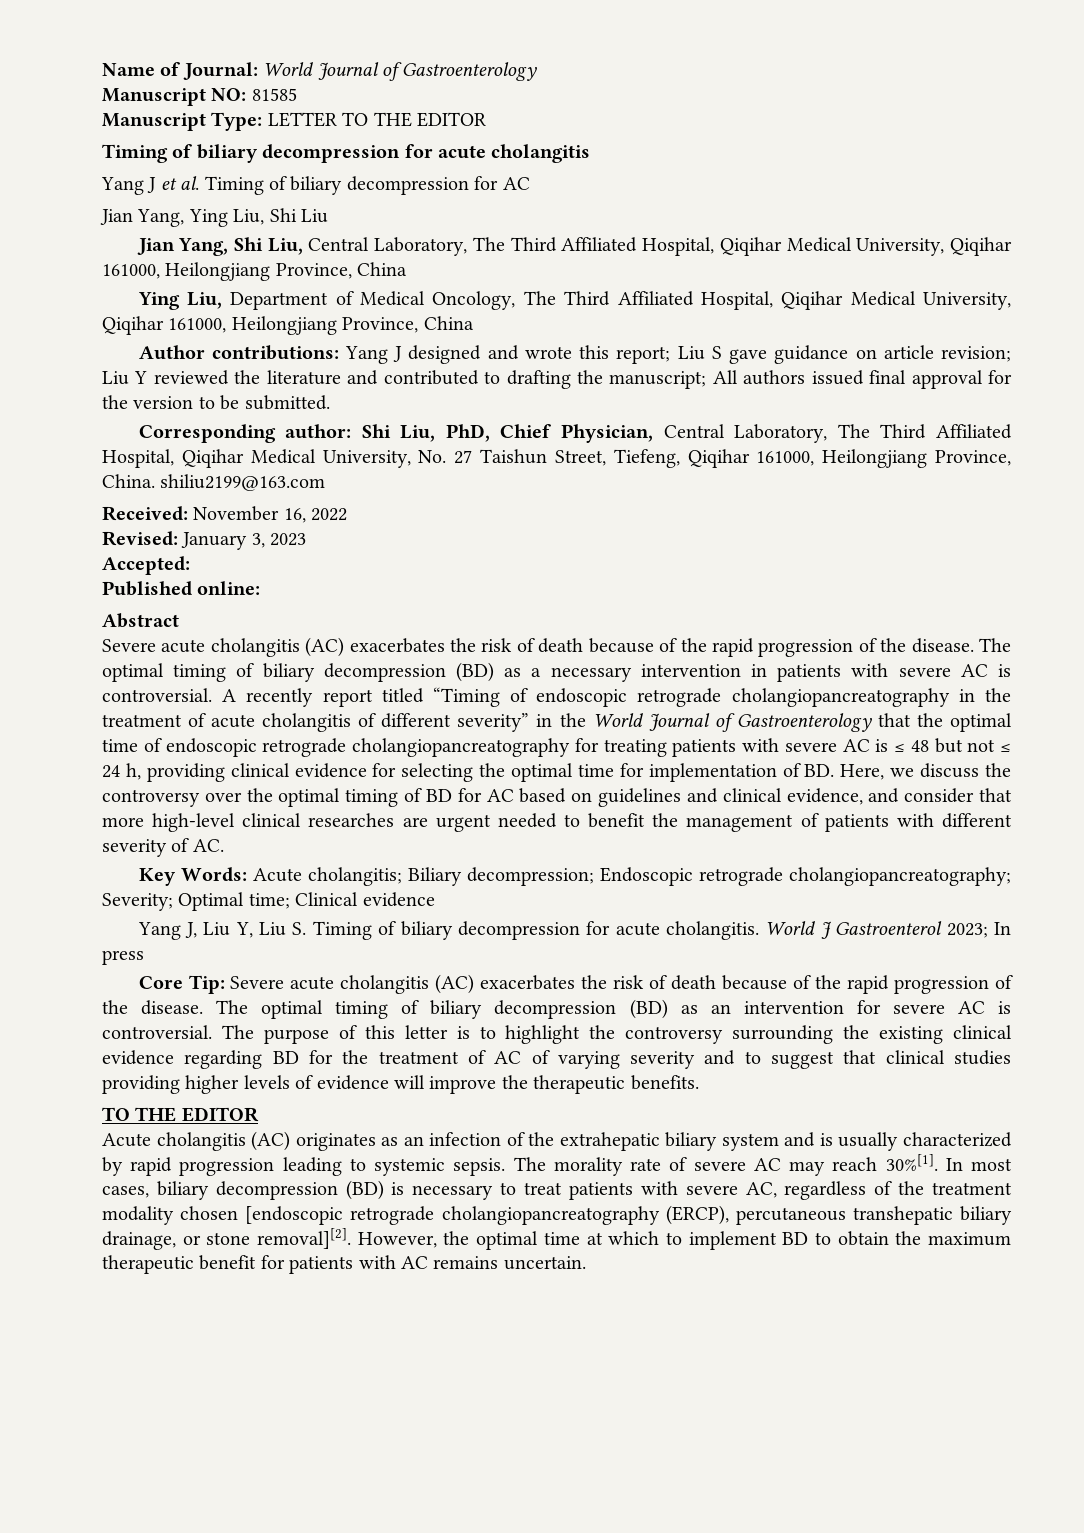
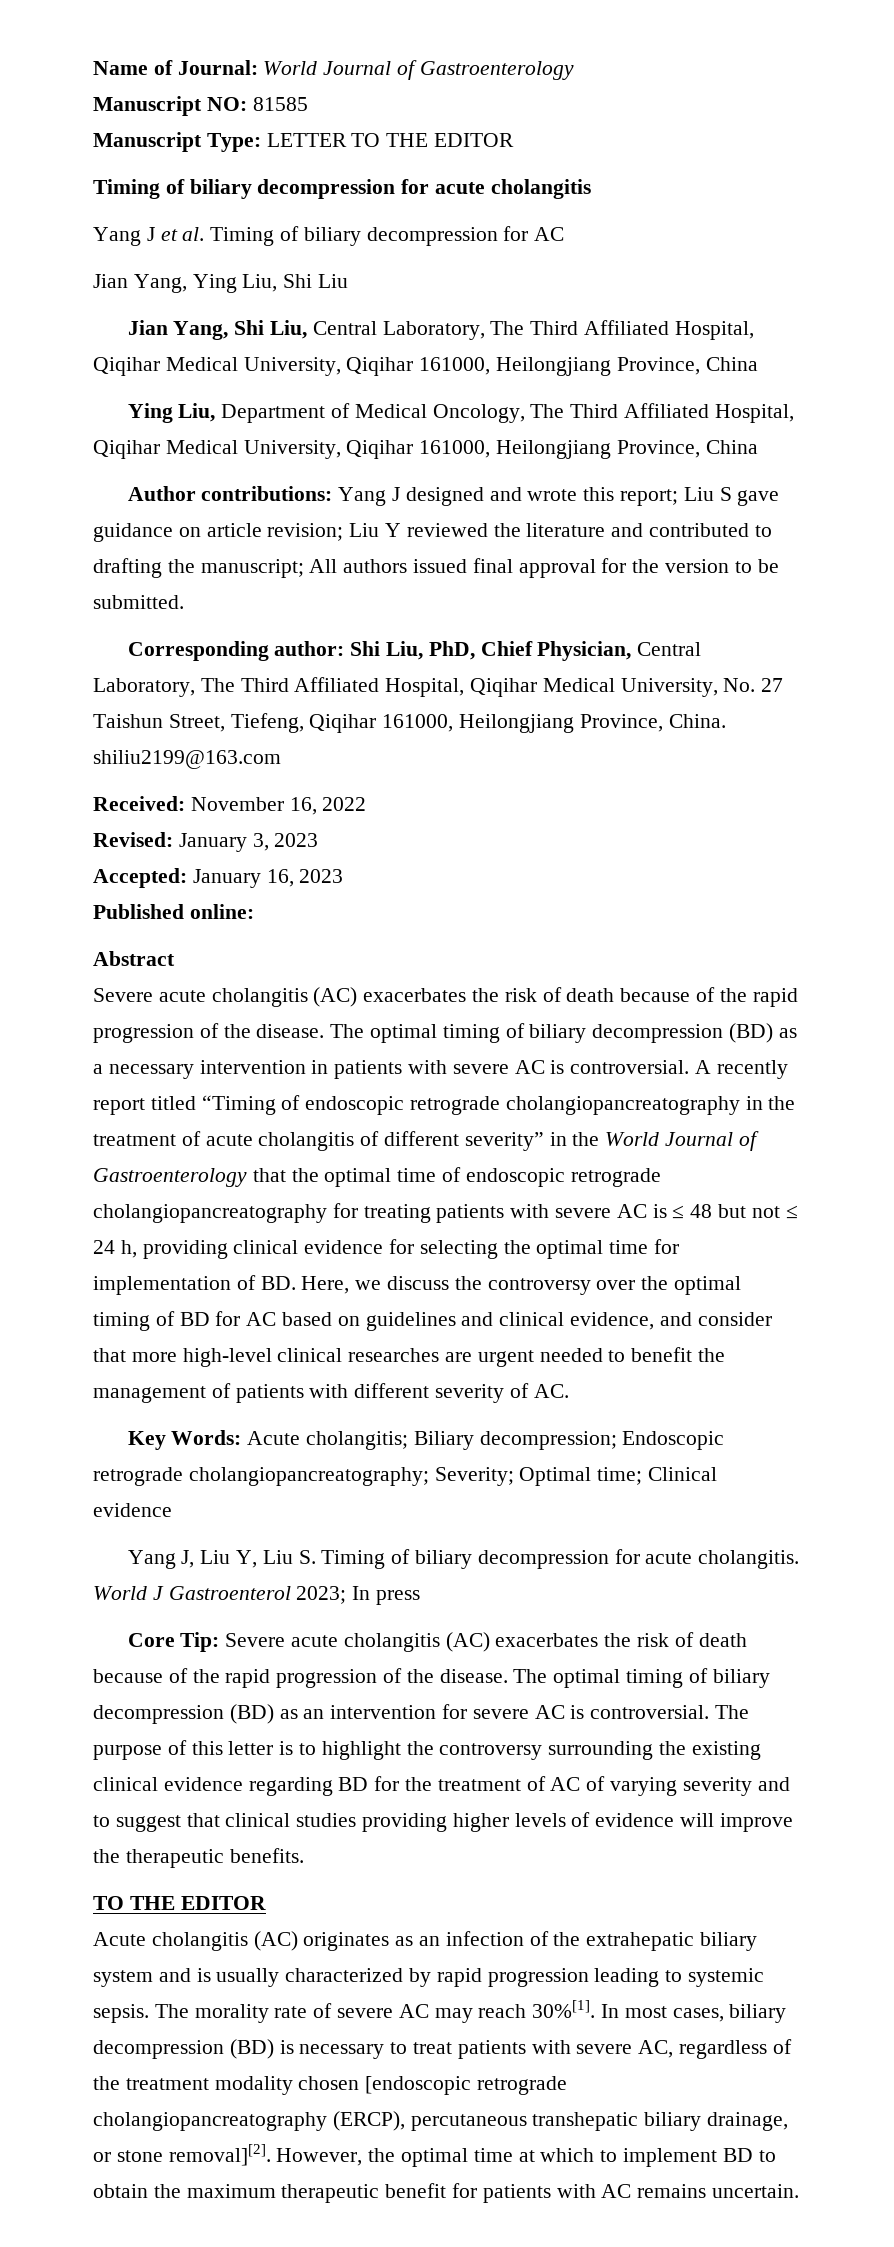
(190, 565) none -> [192,869,344,888] January 16, 2023

